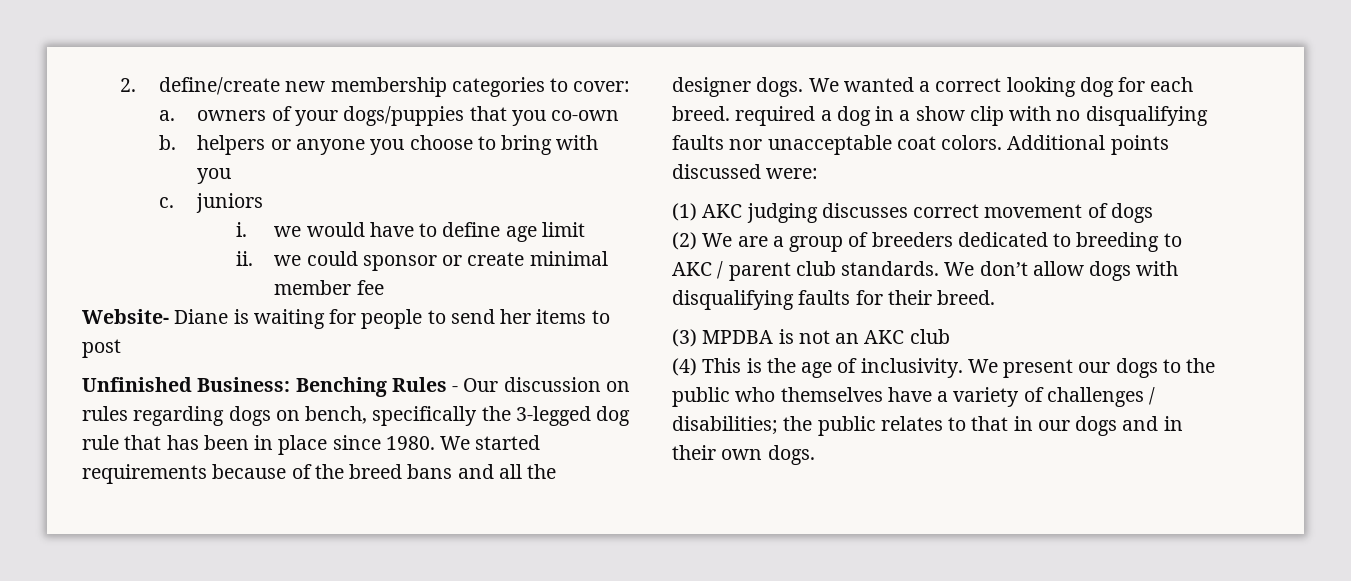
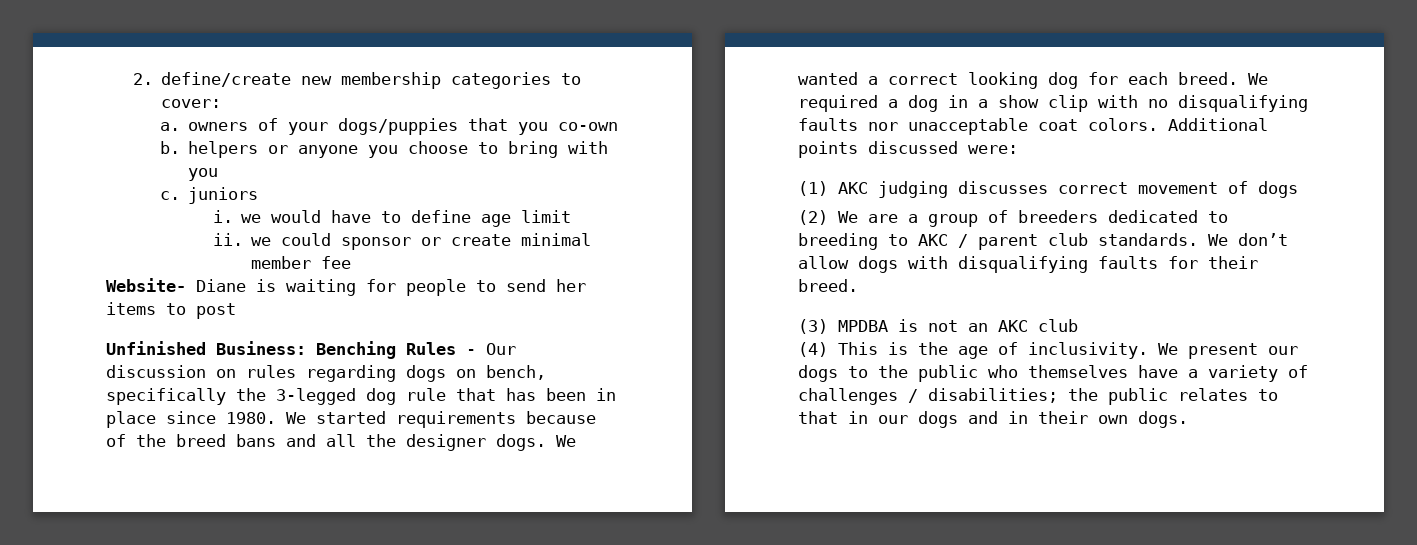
(730, 113) none -> [1248,73,1268,85] We

